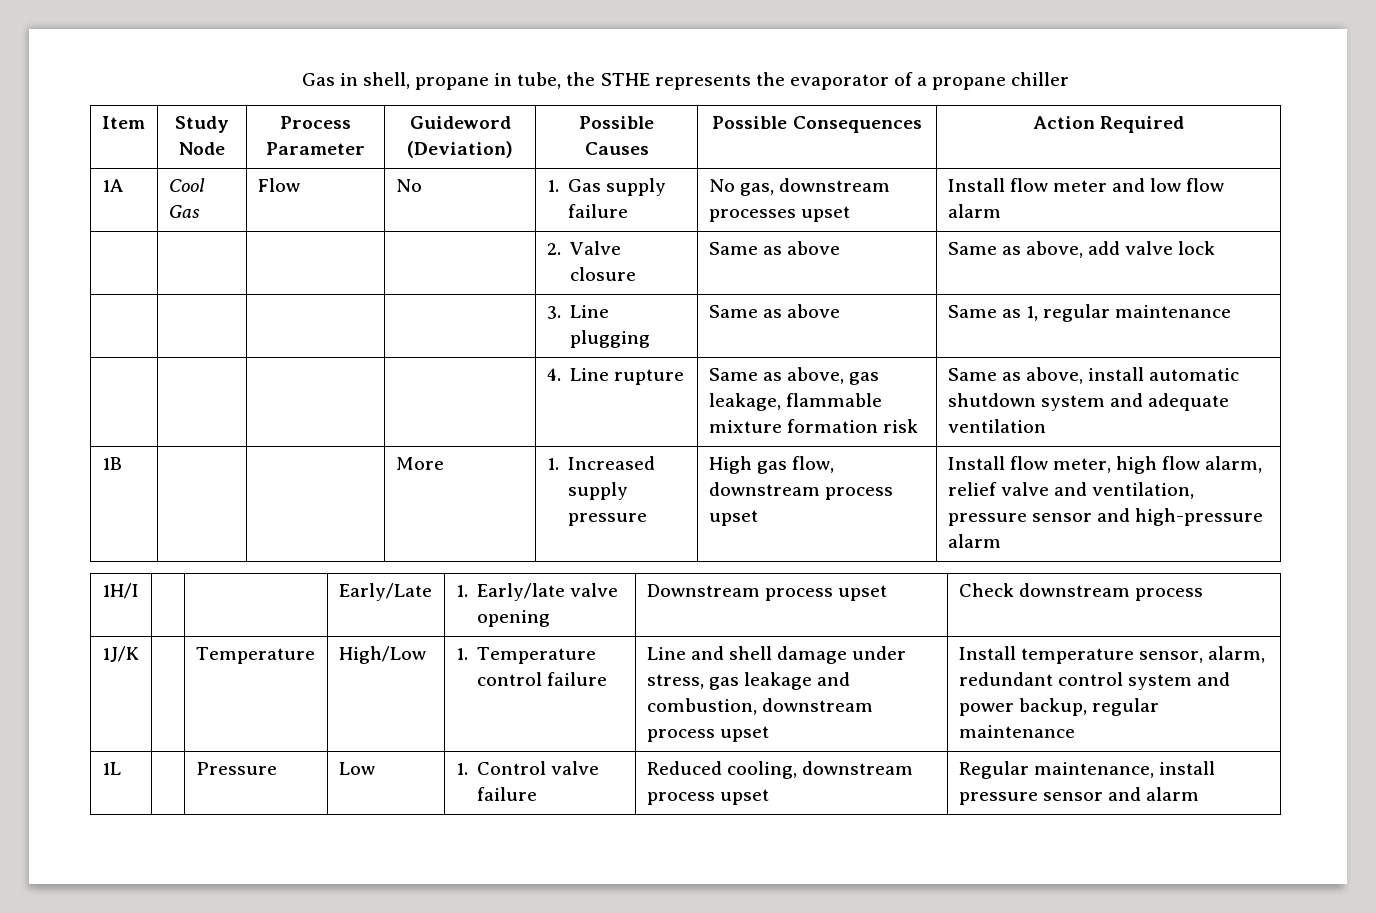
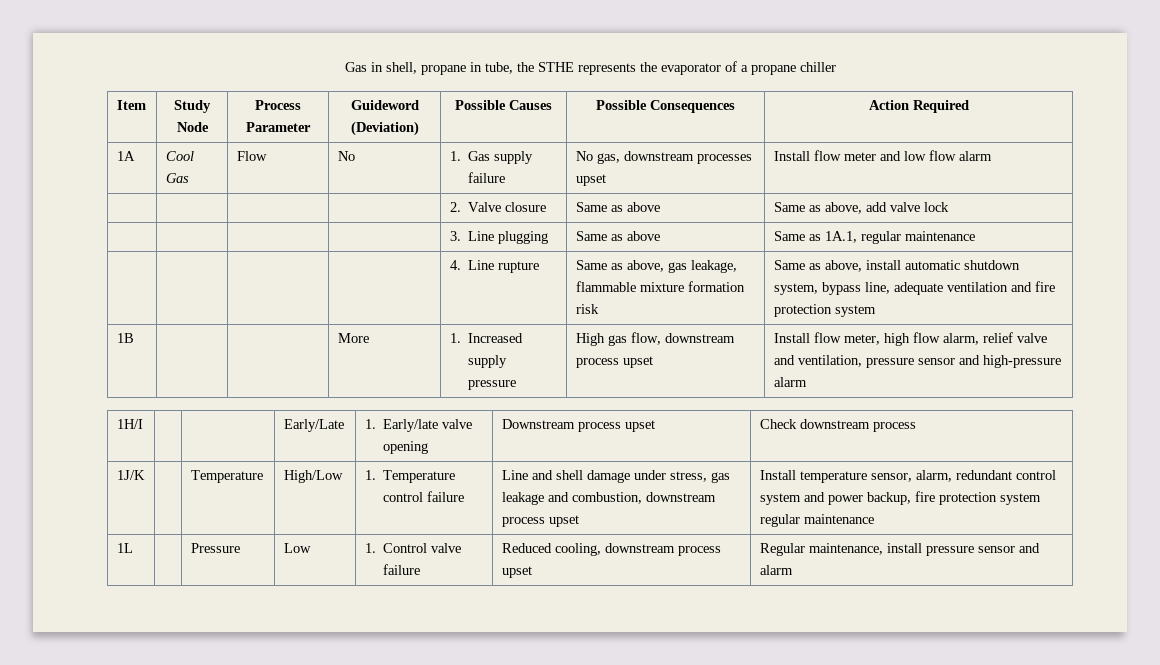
[1025,306,1038,321] 1, -> [824,231,857,243] 1A.1,
[1040,393,1143,411] system and -> [773,282,890,295] system, bypass line,
(1046, 426) none -> [1010,281,1055,292] [773,304,876,317] and fire protection system
(1087, 707) none -> [914,491,1041,505] fire protection system

